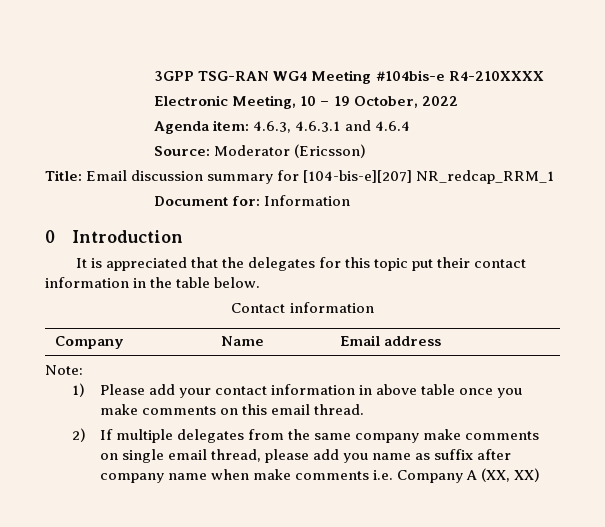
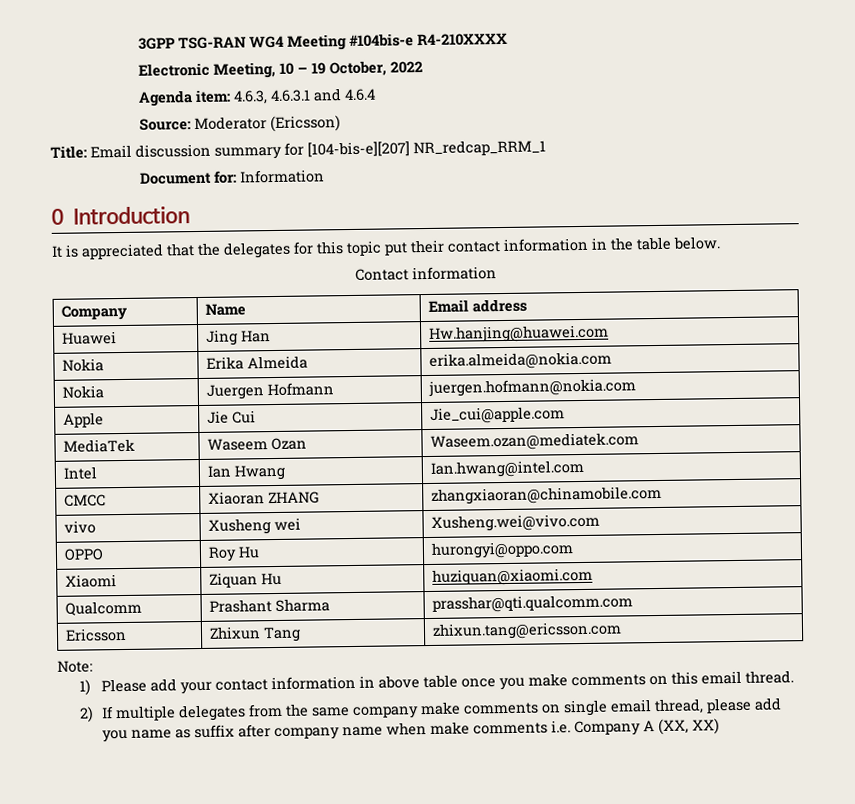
(442, 341) none -> [61,331,117,345] [205,329,271,346] [428,324,609,343] [61,358,104,372] [205,355,308,370] [428,351,612,370] [61,385,104,399] [205,382,334,400] [427,378,636,397] [62,412,104,428] [206,410,256,424] [429,406,565,424] [62,438,135,453] [206,437,307,451] [429,432,639,451] [62,466,97,480] [206,464,286,481] [429,459,584,478] [63,494,106,507] [207,491,320,505] [430,485,662,505] [63,520,96,534] [207,517,301,535] [430,513,600,532] [63,548,104,561] [207,546,260,562] [430,541,574,559] [64,574,117,588] [208,572,282,588] [431,567,593,586] [64,600,142,616] [208,598,330,613] [431,594,633,613] [64,627,127,642] [208,626,301,643] [431,621,622,640] // Huawei | Jing Han | Hw.hanjing@huawei.com // Nokia | Erika Almeida | erika.almeida@nokia.com // Nokia | Juergen Hofmann | juergen.hofmann@nokia.com // Apple | Jie Cui | Jie_cui@apple.com // MediaTek | Waseem Ozan | Waseem.ozan@mediatek.com // Intel | Ian Hwang | Ian.hwang@intel.com // CMCC | Xiaoran ZHANG | zhangxiaoran@chinamobile.com // vivo | Xusheng wei | Xusheng.wei@vivo.com // OPPO | Roy Hu | hurongyi@oppo.com // Xiaomi | Ziquan Hu | huziquan@xiaomi.com // Qualcomm | Prashant Sharma | prasshar@qti.qualcomm.com // Ericsson | Zhixun Tang | zhixun.tang@ericsson.com

